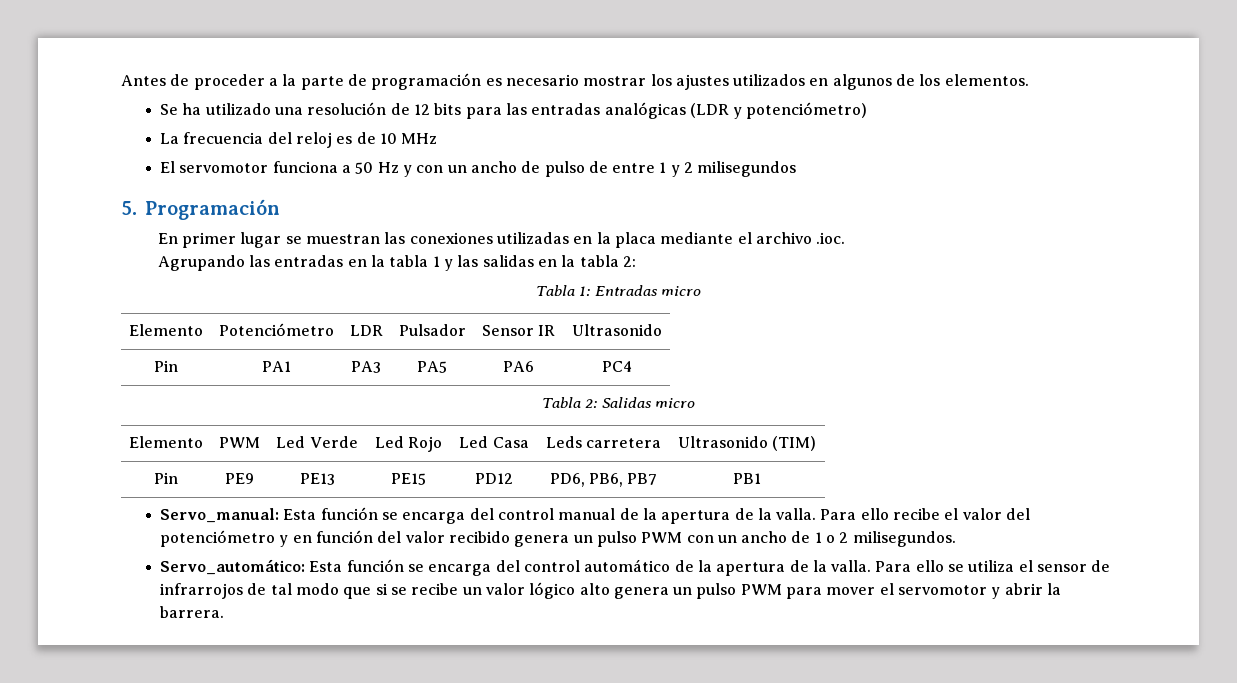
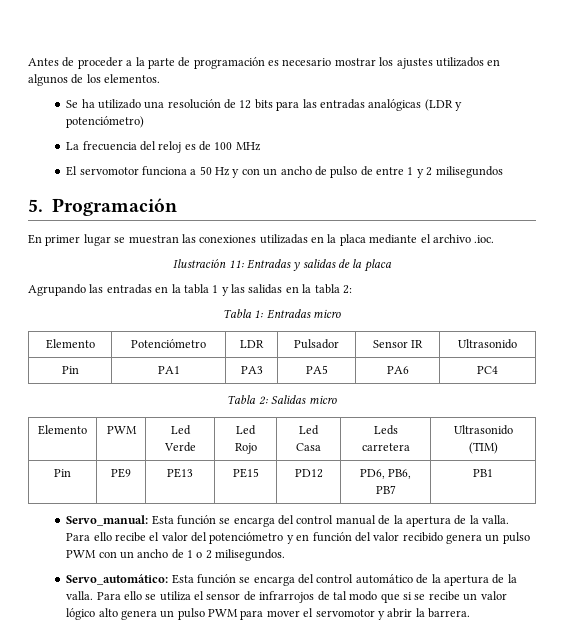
[379,133,397,144] 10 -> [214,142,233,150] 100
(846, 238) none -> [173,259,392,272] // Ilustración 11: Entradas y salidas de la placa

